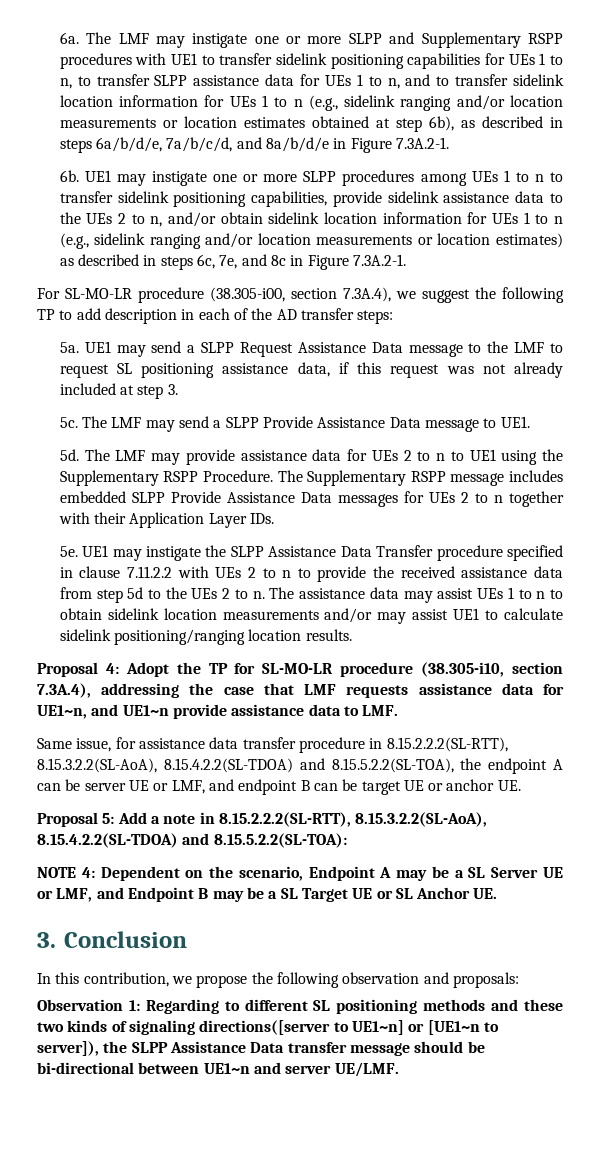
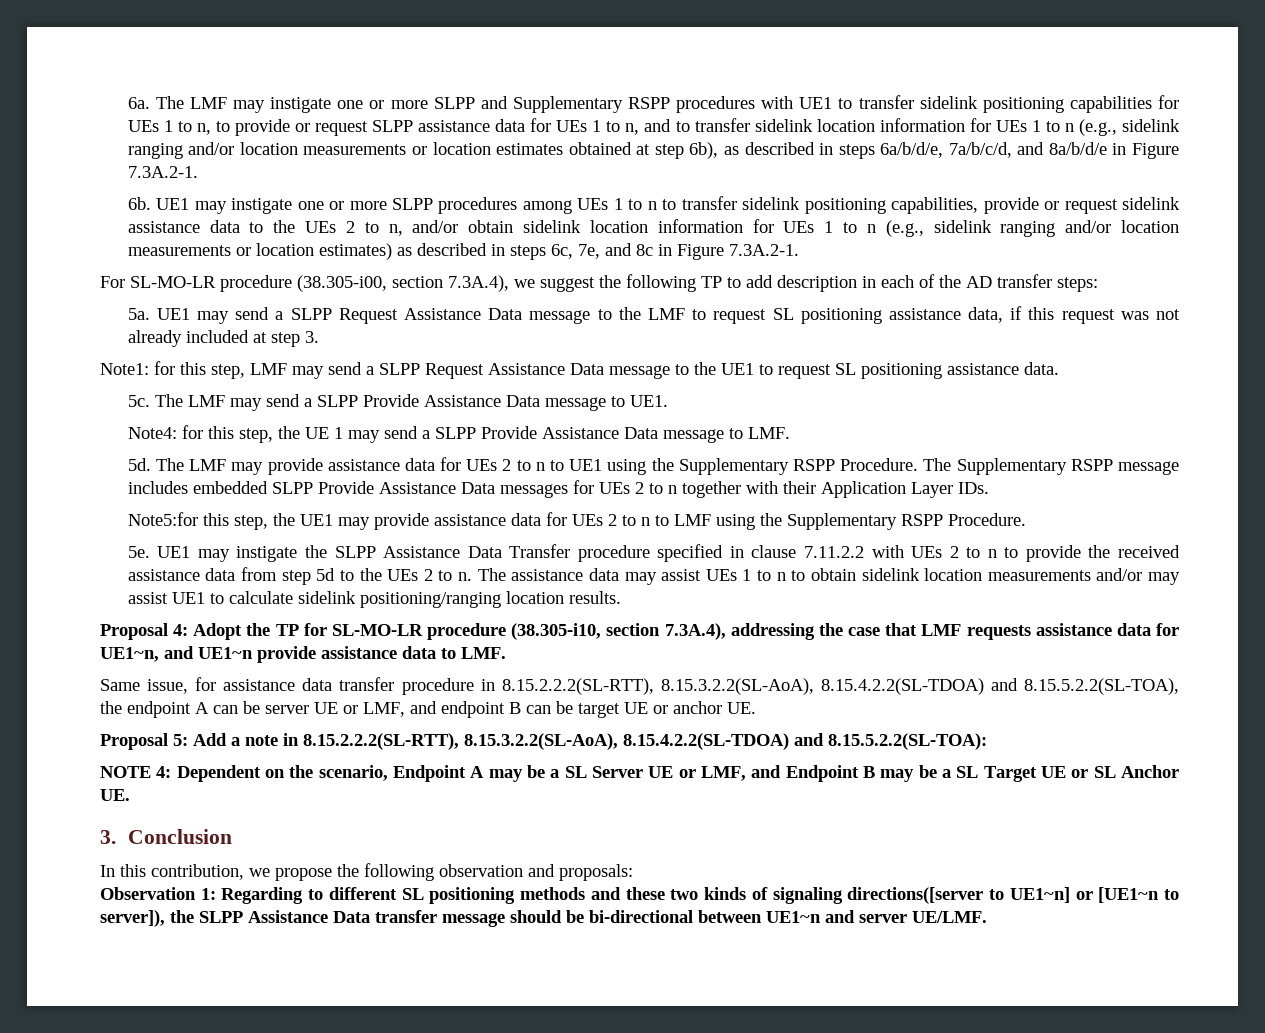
[96,74,150,86] transfer -> [234,119,369,136] provide or request
(382, 199) none -> [1044,199,1118,214] or request
(178, 389) none -> [100,361,1059,379] // Note1: for this step, LMF may send a SLPP Request Assistance Data message to the UE1 to request SL positioning assistance data.
(530, 422) none -> [127,425,790,443] // Note4: for this step, the UE 1 may send a SLPP Provide Assistance Data message to LMF.
(275, 518) none -> [127,512,1026,530] // Note5:for this step, the UE1 may provide assistance data for UEs 2 to n to LMF using the Supplementary RSPP Procedure.

